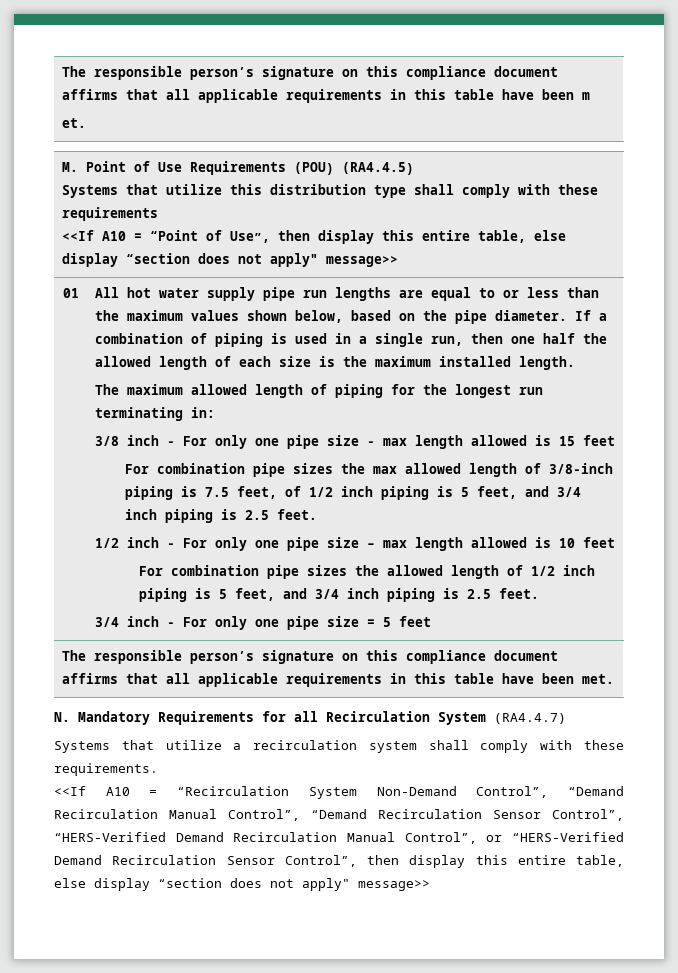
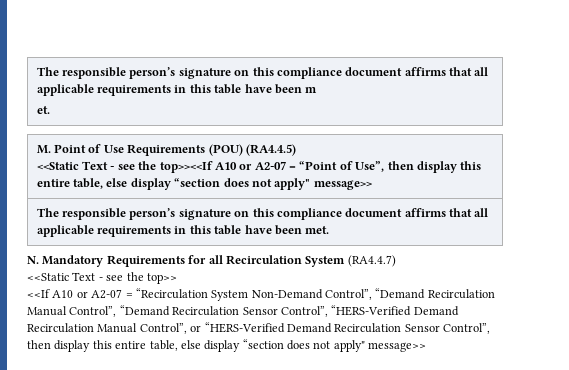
[62,184,599,198] [62,207,159,221] [62,230,127,241] Systems that utilize this distribution type shall comply with these requirements // <<If A10 -> [36,161,286,173] <<Static Text - see the top>><<If A10 or A2-07
[63,288,79,298] [95,287,600,301] [95,310,608,324] [95,333,608,347] [95,356,576,370] [95,384,544,398] [95,407,216,421] [95,435,616,449] [124,463,613,477] [124,486,581,500] [124,509,317,523] [95,537,616,551] [139,565,596,579] [139,588,540,602] [95,616,432,630] // 01 | All hot water supply pipe run lengths are equal to or less than the maximum values shown below, based on the pipe diameter. If a combination of piping is used in a single run, then one half the allowed length of each size is the maximum installed length. // The maximum allowed length of piping for the longest run terminating in: // 3/8 inch - For only one pipe size - max length allowed is 15 feet // For combination pipe sizes the max allowed length of 3/8-inch piping is 7.5 feet, of 1/2 inch piping is 5 feet, and 3/4 inch piping is 2.5 feet. // 1/2 inch - For only one pipe size – max length allowed is 10 feet // For combination pipe sizes the allowed length of 1/2 inch piping is 5 feet, and 3/4 inch piping is 2.5 feet. // 3/4 inch - For only one pipe size = 5 feet -> (372, 185) none
[54,740,624,753] [54,763,158,776] [54,786,130,796] Systems that utilize a recirculation system shall comply with these requirements. // <<If A10 -> [27,272,177,284] [27,289,123,299] <<Static Text - see the top>> // <<If A10 or A2-07

